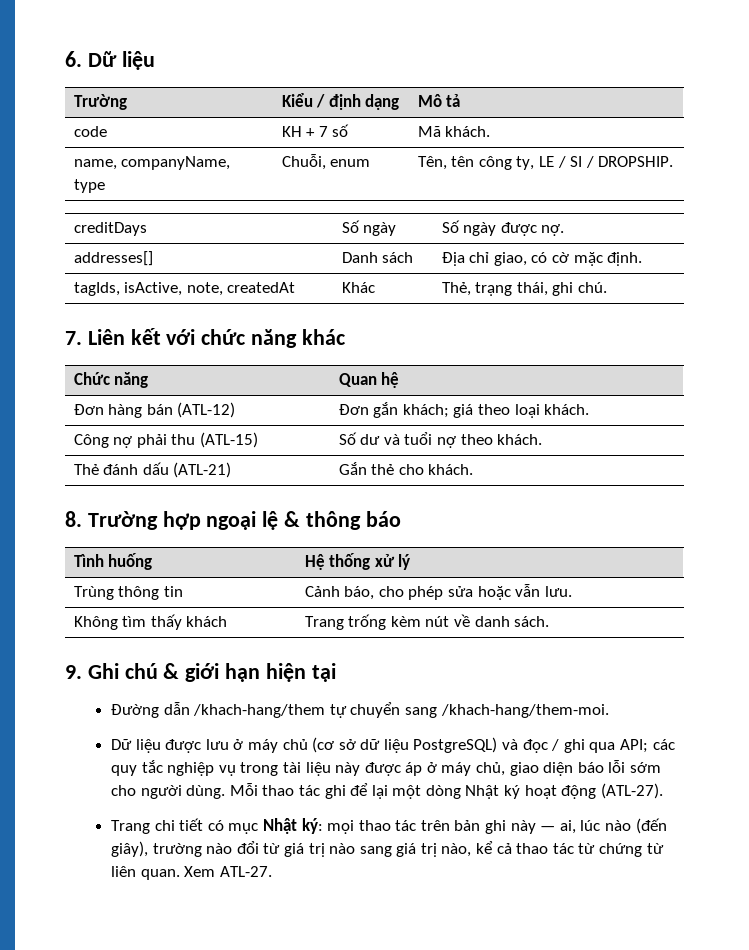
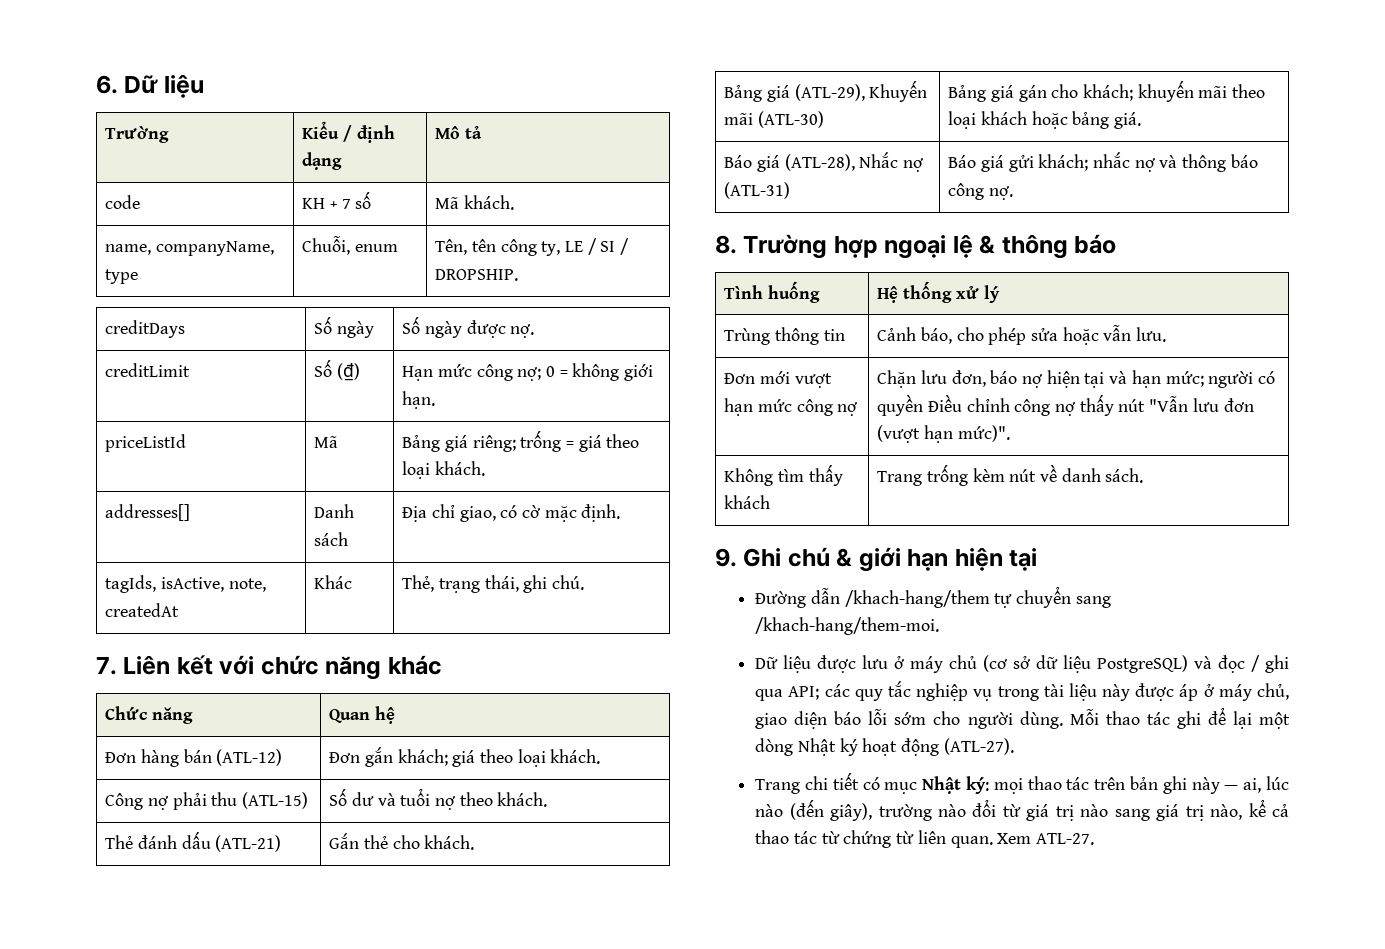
(565, 230) none -> [105,363,191,377] [314,359,360,381] [402,363,654,381] [402,391,436,409] [105,434,187,452] [314,436,339,448] [402,430,640,452] [402,461,485,479] // creditLimit | Số (₫) | Hạn mức công nợ; 0 = không giới hạn. // priceListId | Mã | Bảng giá riêng; trống = giá theo loại khách.
(474, 469) none -> [724,80,928,102] [724,111,824,128] [948,80,1266,102] [948,111,1142,129] [724,152,924,172] [724,182,791,199] [948,152,1258,172] [948,183,1013,200] // Bảng giá (ATL-29), Khuyến mãi (ATL-30) | Bảng giá gán cho khách; khuyến mãi theo loại khách hoặc bảng giá. // Báo giá (ATL-28), Nhắc nợ (ATL-31) | Báo giá gửi khách; nhắc nợ và thông báo công nợ.
(572, 591) none -> [724,371,832,388] [724,398,858,416] [877,370,1276,388] [877,394,1254,416] [877,425,1010,443] // Đơn mới vượt hạn mức công nợ | Chặn lưu đơn, báo nợ hiện tại và hạn mức; người có quyền Điều chỉnh công nợ thấy nút "Vẫn lưu đơn (vượt hạn mức)".

